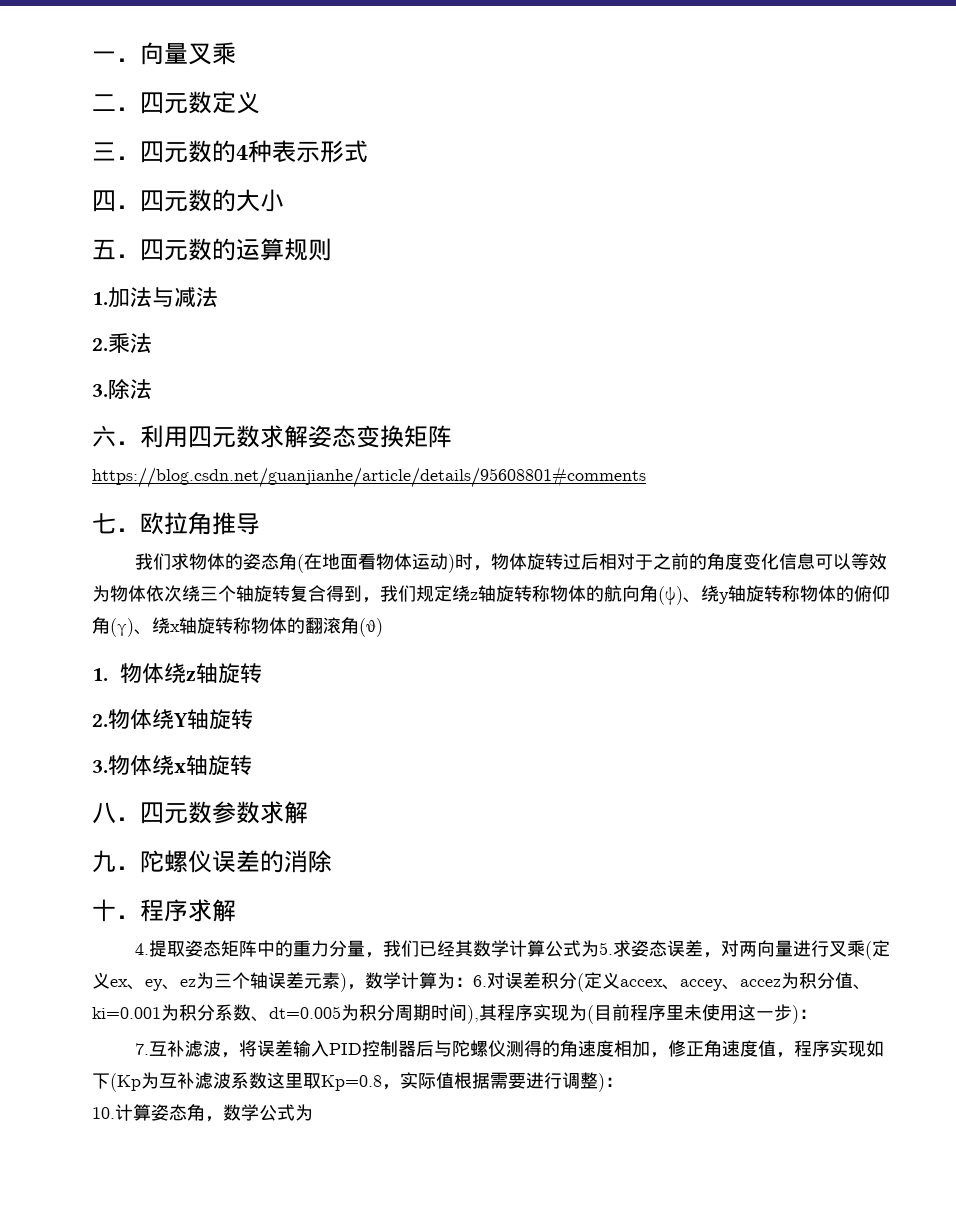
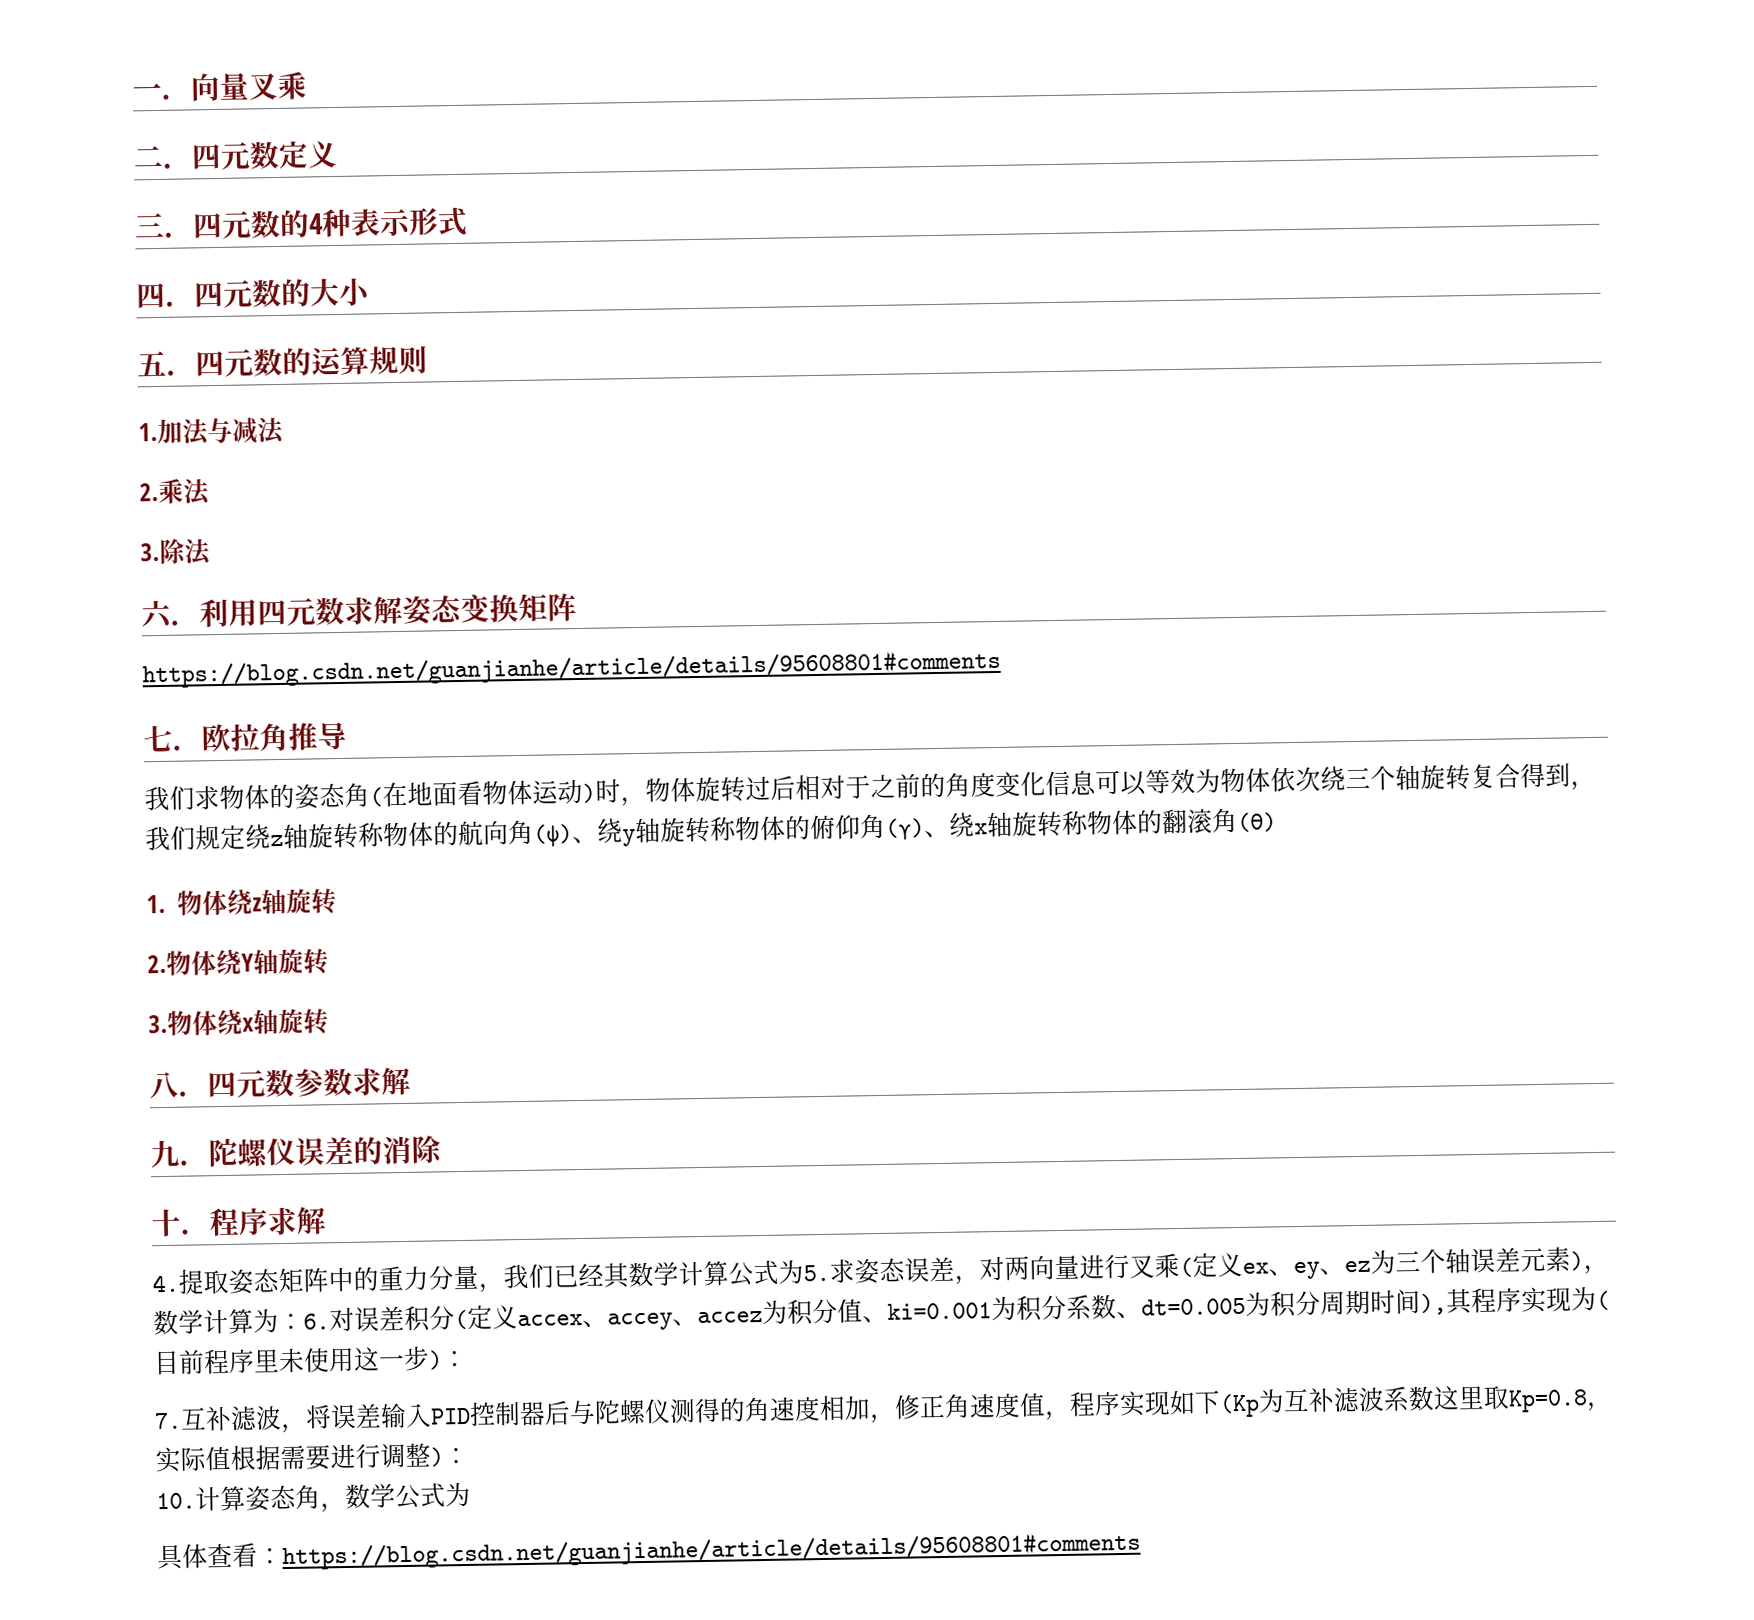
(313, 1112) none -> [157,1530,1141,1571] // 具体查看：https://blog.csdn.net/guanjianhe/article/details/95608801#comments

